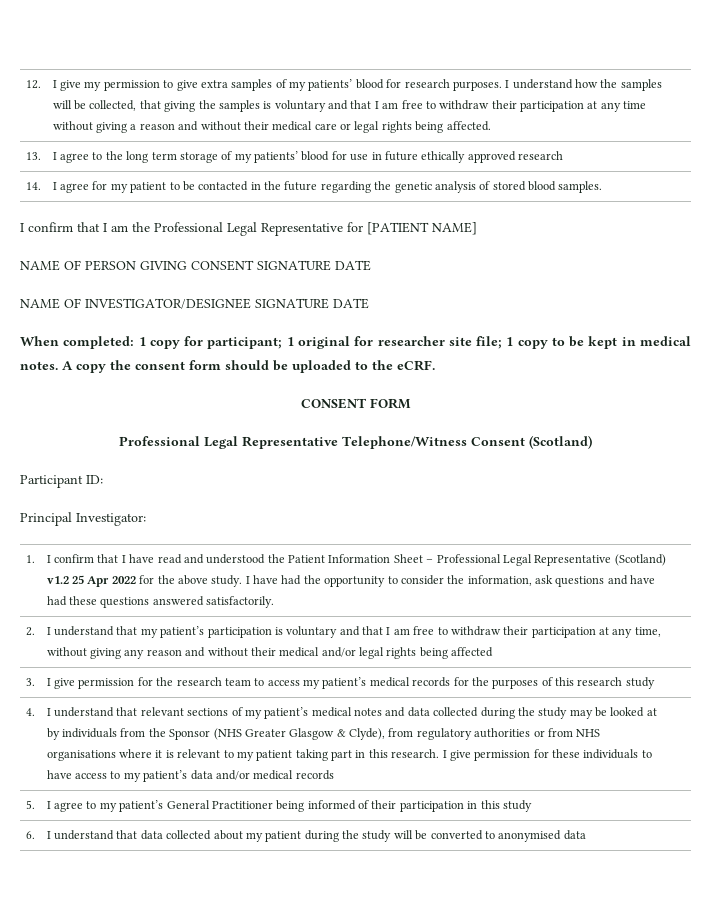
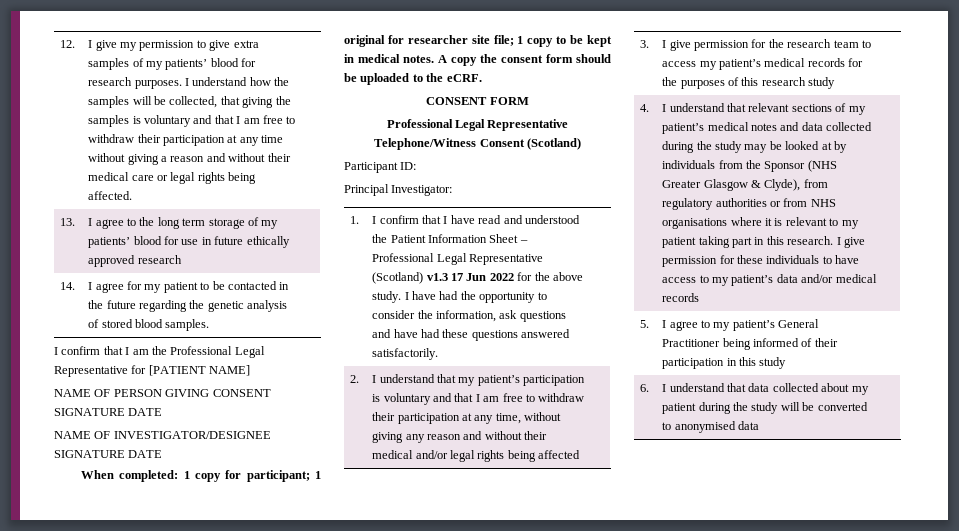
[46,575,110,587] v1.2 25 Apr -> [426,273,487,281] v1.3 17 Jun

